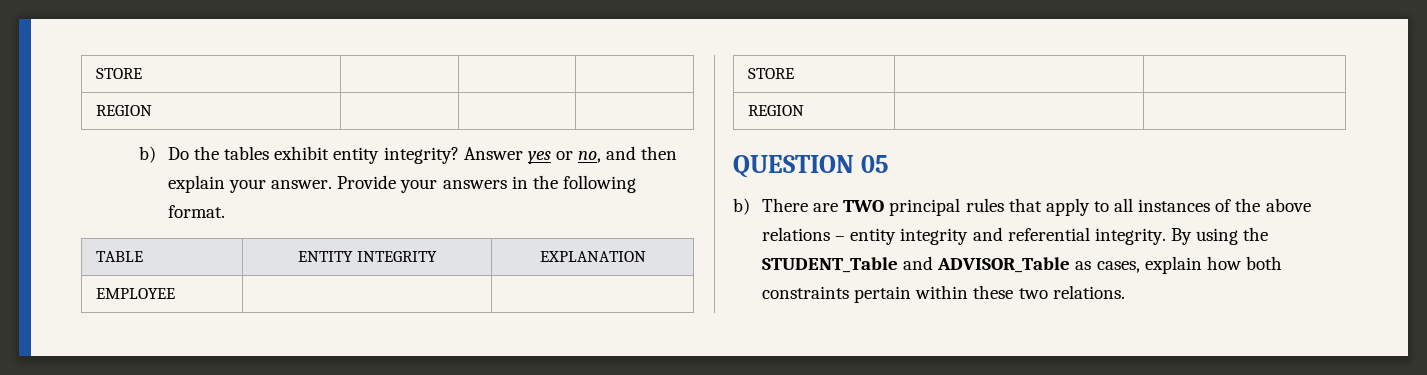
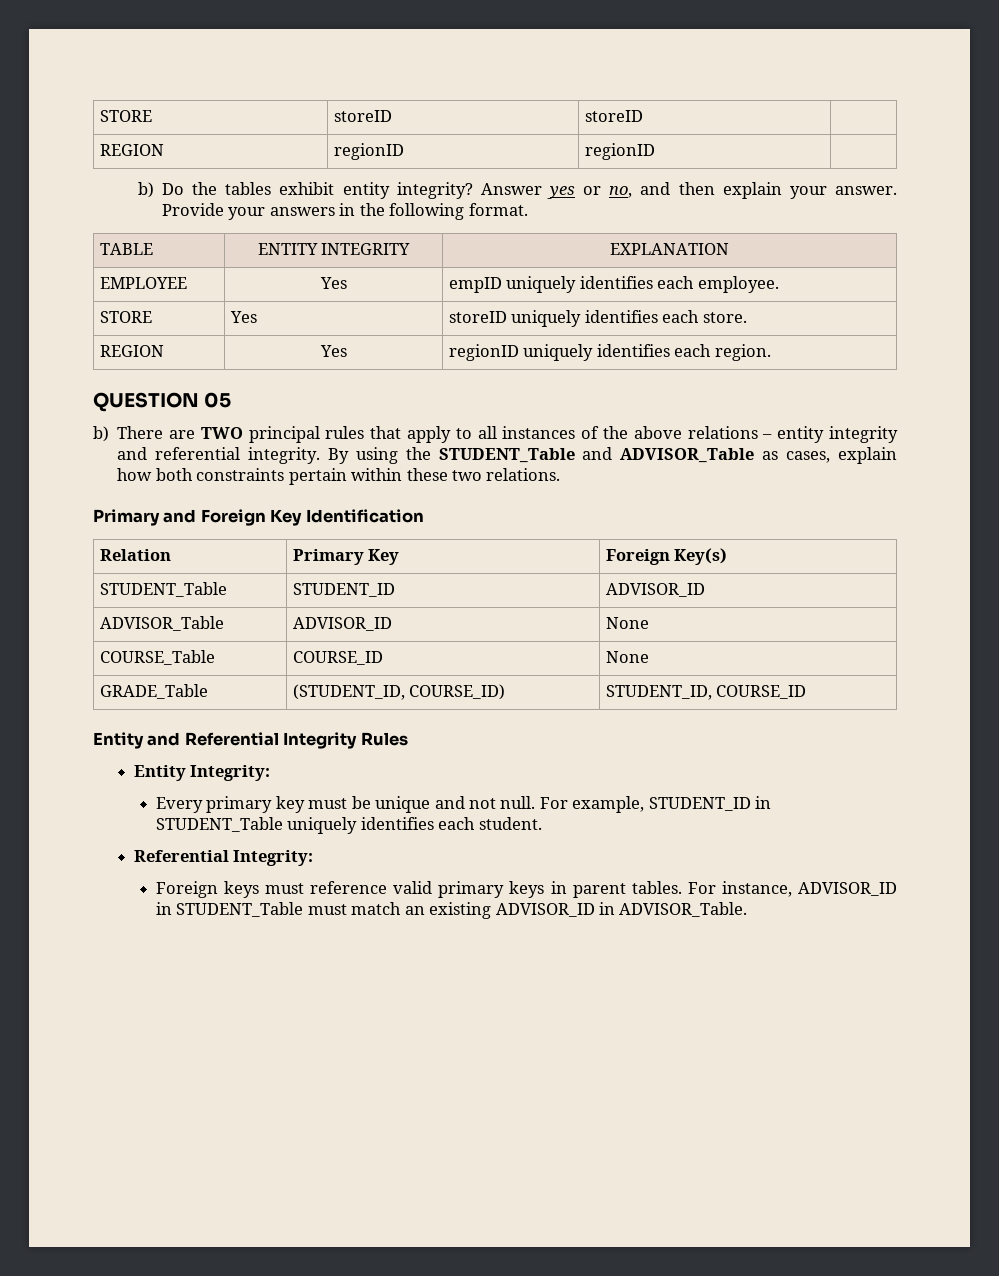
[95,68,142,79] [95,105,152,116] STORE | | | // REGION | | -> [99,110,152,122] [333,110,392,122] [584,110,643,122] [99,144,164,156] [333,143,404,160] [584,143,655,160] STORE | storeID | storeID | // REGION | regionID | regionID
[747,68,794,79] [747,105,804,116] | // STORE | | // REGION | | -> [319,277,347,289] [448,276,779,293] [99,311,152,323] [229,311,257,323] [448,310,747,327] [99,345,164,357] [319,345,347,357] [448,344,771,361] Yes | empID uniquely identifies each employee. // STORE | Yes | storeID uniquely identifies each store. // REGION | Yes | regionID uniquely identifies each region.
(1125, 292) none -> [93,509,424,526] [99,549,171,561] [292,549,400,565] [605,548,728,565] [99,582,227,597] [292,583,395,597] [605,583,705,597] [99,616,224,631] [292,617,392,631] [605,617,649,629] [99,650,215,665] [292,651,383,665] [605,651,649,663] [99,684,208,699] [292,684,506,700] [605,685,807,700] [93,732,408,749] [133,765,270,781] [155,796,772,813] [155,817,542,834] [133,850,313,866] [155,881,897,898] [155,902,748,919] // Primary and Foreign Key Identification // Relation | Primary Key | Foreign Key(s) // STUDENT_Table | STUDENT_ID | ADVISOR_ID // ADVISOR_Table | ADVISOR_ID | None // COURSE_Table | COURSE_ID | None // GRADE_Table | (STUDENT_ID, COURSE_ID) | STUDENT_ID, COURSE_ID // Entity and Referential Integrity Rules // Entity Integrity: // Every primary key must be unique and not null. For example, STUDENT_ID in STUDENT_Table uniquely identifies each student. // Referential Integrity: // Foreign keys must reference valid primary keys in parent tables. For instance, ADVISOR_ID in STUDENT_Table must match an existing ADVISOR_ID in ADVISOR_Table.

